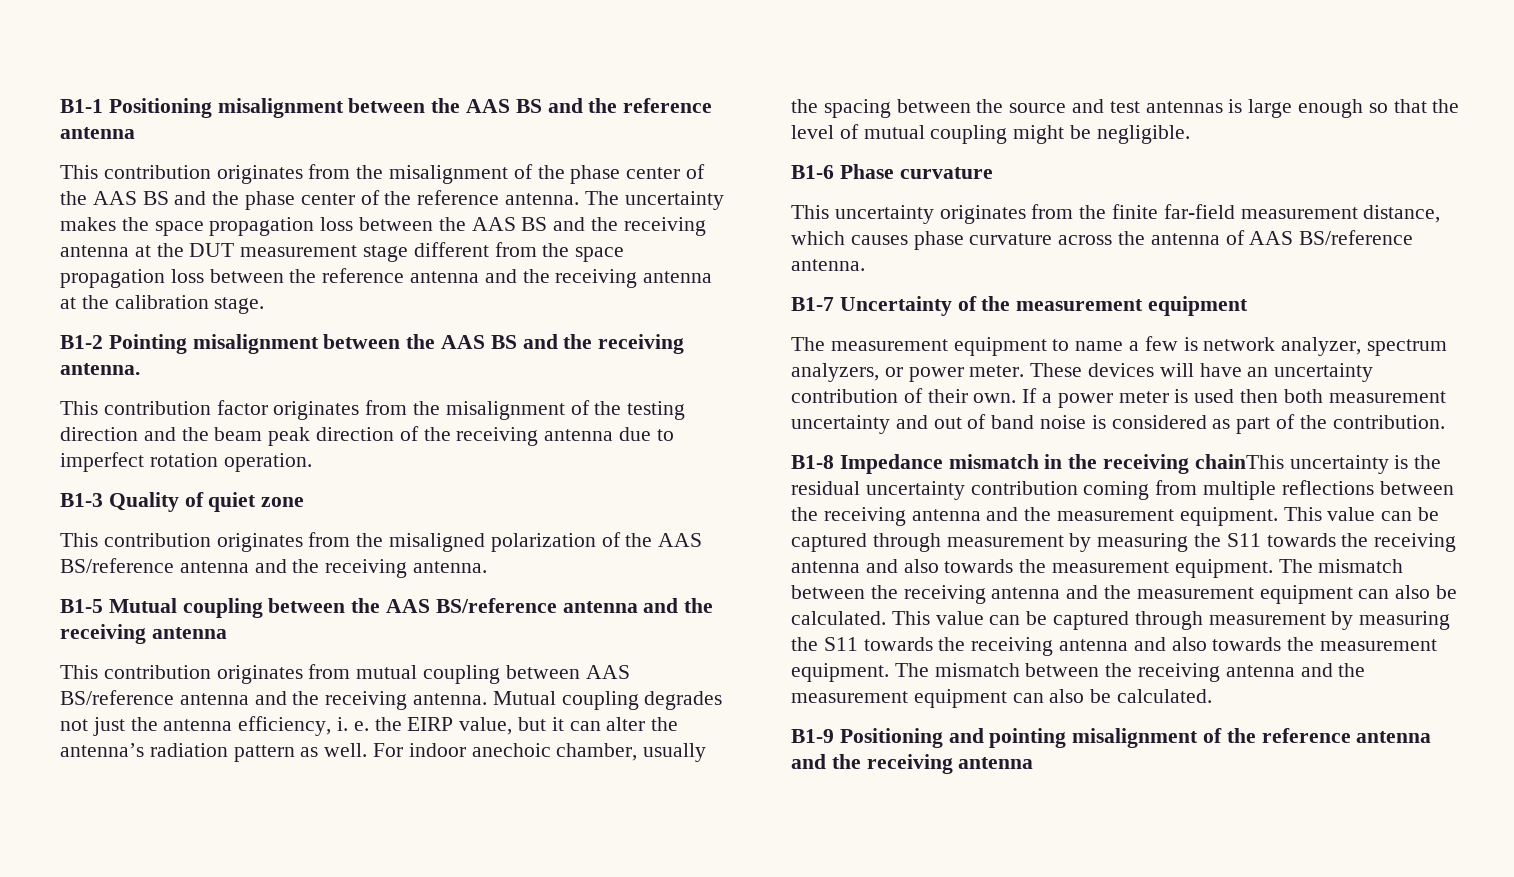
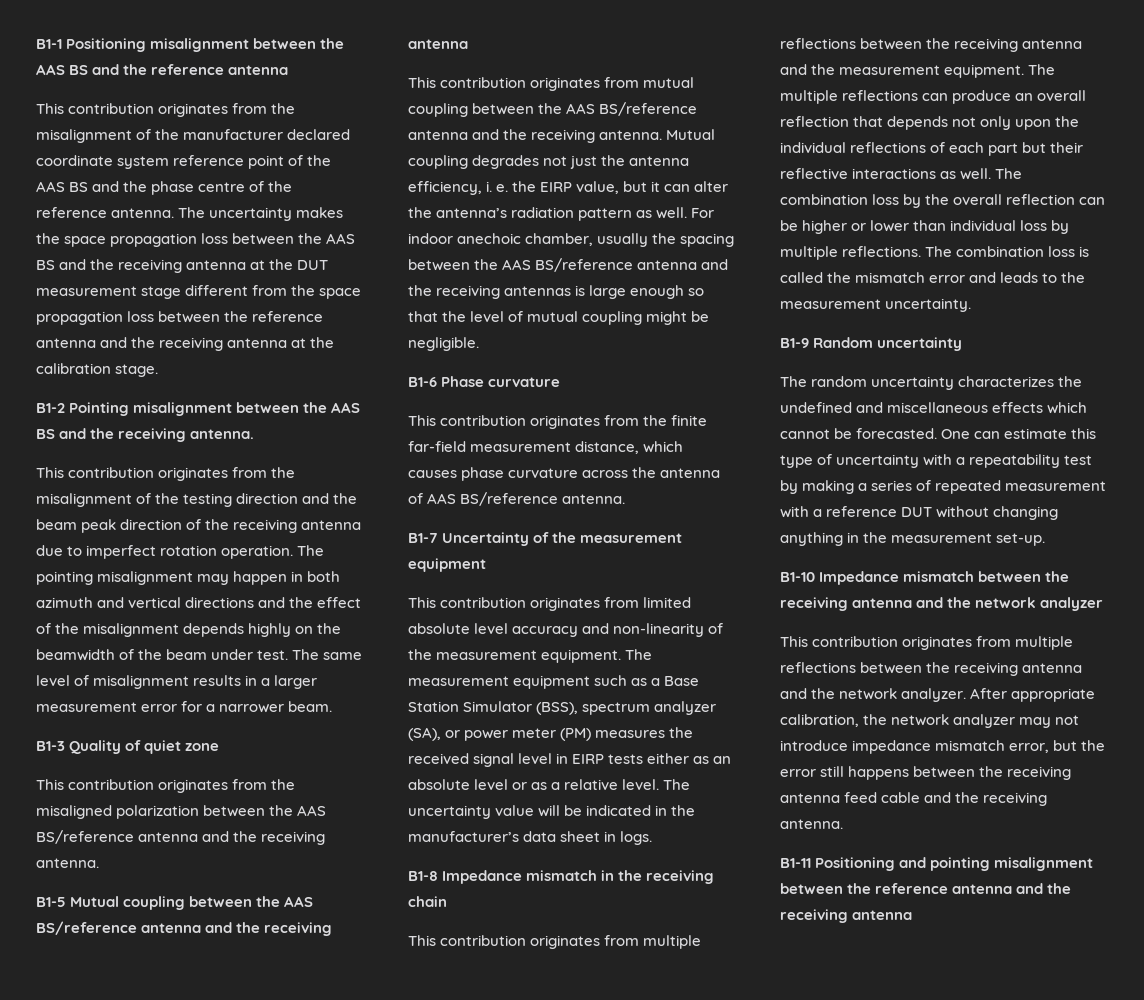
[570,165,681,184] phase center -> [183,129,351,140] [36,155,285,169] manufacturer declared coordinate system reference point
[300,193,355,205] center -> [198,182,246,192] centre
[216,400,268,415] factor -> (155, 472) none
(312, 462) none -> [297,545,325,556] [36,571,341,585] [36,597,362,608] [36,623,342,637] [36,649,363,661] [36,675,318,689] [36,701,333,713] The pointing misalignment may happen in both azimuth and vertical directions and the effect of the misalignment depends highly on the beamwidth of the beam under test. The same level of misalignment results in a larger measurement error for a narrower beam.
[601,532,621,547] of -> [203,805,266,817] between
(580, 672) none -> [538,103,563,114] the
[1009,99,1140,113] source and test -> [502,258,729,272] [408,285,501,299] AAS BS/reference antenna and the receiving
[834,205,934,224] uncertainty -> [440,415,527,426] contribution
[791,336,1448,356] [791,363,1374,382] [791,388,1446,408] [791,414,1445,434] The measurement equipment to name a few is network analyzer, spectrum analyzers, or power meter. These devices will have an uncertainty contribution of their own. If a power meter is used then both measurement uncertainty and out of band noise is considered as part of the contribution. -> [408,597,692,611] [408,623,724,637] [408,649,653,663] [408,675,700,689] [408,701,717,715] [408,727,694,741] [408,753,732,767] [408,779,691,790] [408,805,696,819] [408,831,653,845] This contribution originates from limited absolute level accuracy and non-linearity of the measurement equipment. The measurement equipment such as a Base Station Simulator (BSS), spectrum analyzer (SA), or power meter (PM) measures the received signal level in EIRP tests either as an absolute level or as a relative level. The uncertainty value will be indicated in the manufacturer’s data sheet in logs.
[1194,454,1442,474] [791,481,1150,500] chainThis uncertainty is the residual uncertainty contribution coming -> [408,896,447,907] [408,935,601,949] chain // This contribution originates
[1283,507,1440,521] [791,533,1457,552] [791,559,1404,578] [791,585,1458,604] [791,611,1451,630] [791,637,1438,656] [791,663,1366,682] [791,689,1213,708] [791,729,834,743] This value can be captured through measurement by measuring the S11 towards the receiving antenna and also towards the measurement equipment. The mismatch between the receiving antenna and the measurement equipment can also be calculated. This value can be captured through measurement by measuring the S11 towards the receiving antenna and also towards the measurement equipment. The mismatch between the receiving antenna and the measurement equipment can also be calculated. // B1-9 -> [1028,64,1056,75] [780,90,1087,104] [780,116,1080,130] [780,142,1084,156] [780,168,1023,180] [780,194,1106,208] [780,220,1070,234] [780,246,1090,260] [780,272,1086,283] [780,298,972,312] [780,337,963,351] [780,376,1083,390] [780,402,1088,414] [780,428,1097,439] [780,454,1093,468] [780,480,1107,494] [780,506,1059,520] [780,532,1046,546] [780,571,1070,585] [780,597,1104,611] [780,636,1074,650] [780,662,1083,676] [780,688,1096,702] [780,714,1080,728] [780,740,1106,754] [780,766,1072,780] [780,792,1048,806] [780,819,843,829] [780,858,811,868] The multiple reflections can produce an overall reflection that depends not only upon the individual reflections of each part but their reflective interactions as well. The combination loss by the overall reflection can be higher or lower than individual loss by multiple reflections. The combination loss is called the mismatch error and leads to the measurement uncertainty. // B1-9 Random uncertainty // The random uncertainty characterizes the undefined and miscellaneous effects which cannot be forecasted. One can estimate this type of uncertainty with a repeatability test by making a series of repeated measurement with a reference DUT without changing anything in the measurement set-up. // B1-10 Impedance mismatch between the receiving antenna and the network analyzer // This contribution originates from multiple reflections between the receiving antenna and the network analyzer. After appropriate calibration, the network analyzer may not introduce impedance mismatch error, but the error still happens between the receiving antenna feed cable and the receiving antenna. // B1-11
[1203,728,1223,743] of -> [780,883,843,894] between

